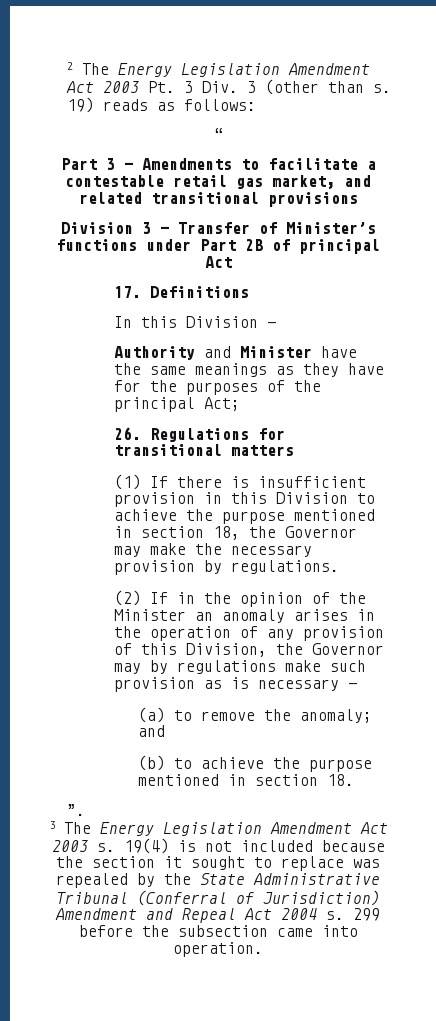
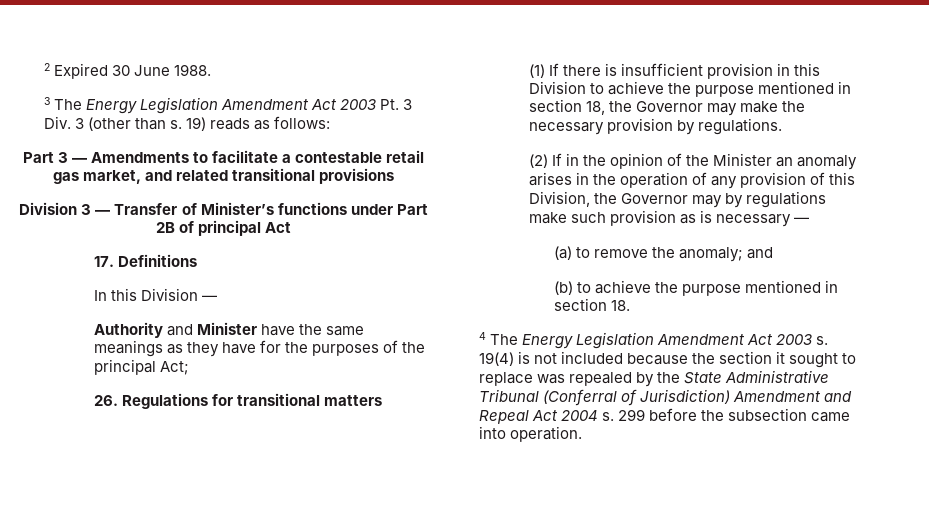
(74, 66) none -> [53,63,212,79] [43,97,50,105] Expired 30 June 1988. // 3
[213,128,223,140] // “ -> (331, 122) none
[67,804,86,816] [48,821,55,829] ”. // 3 -> [478,332,486,340] 4

